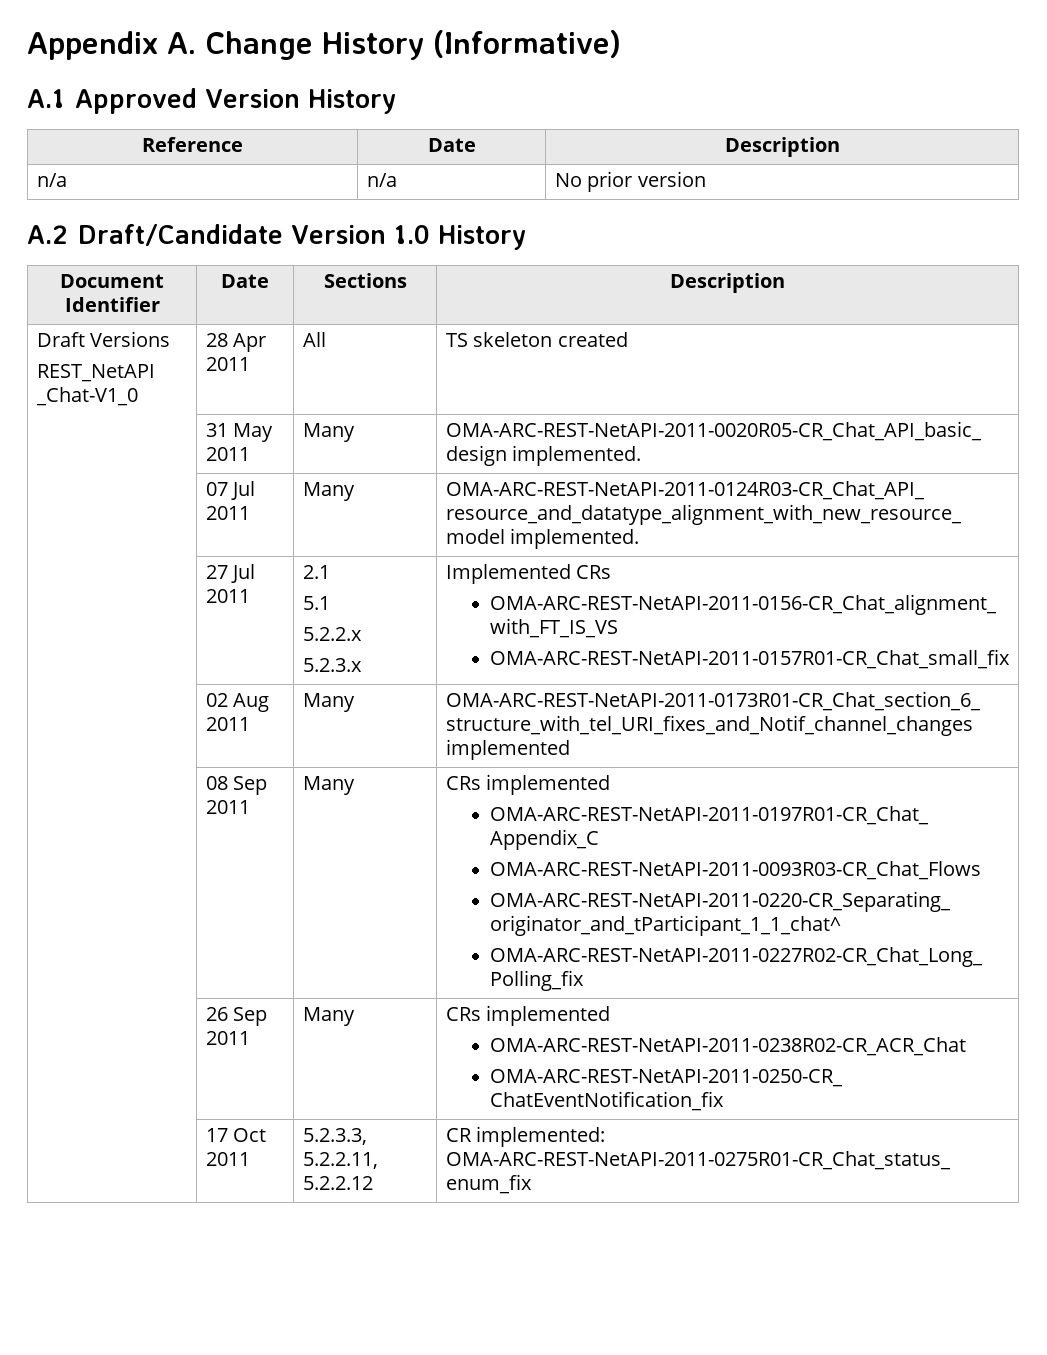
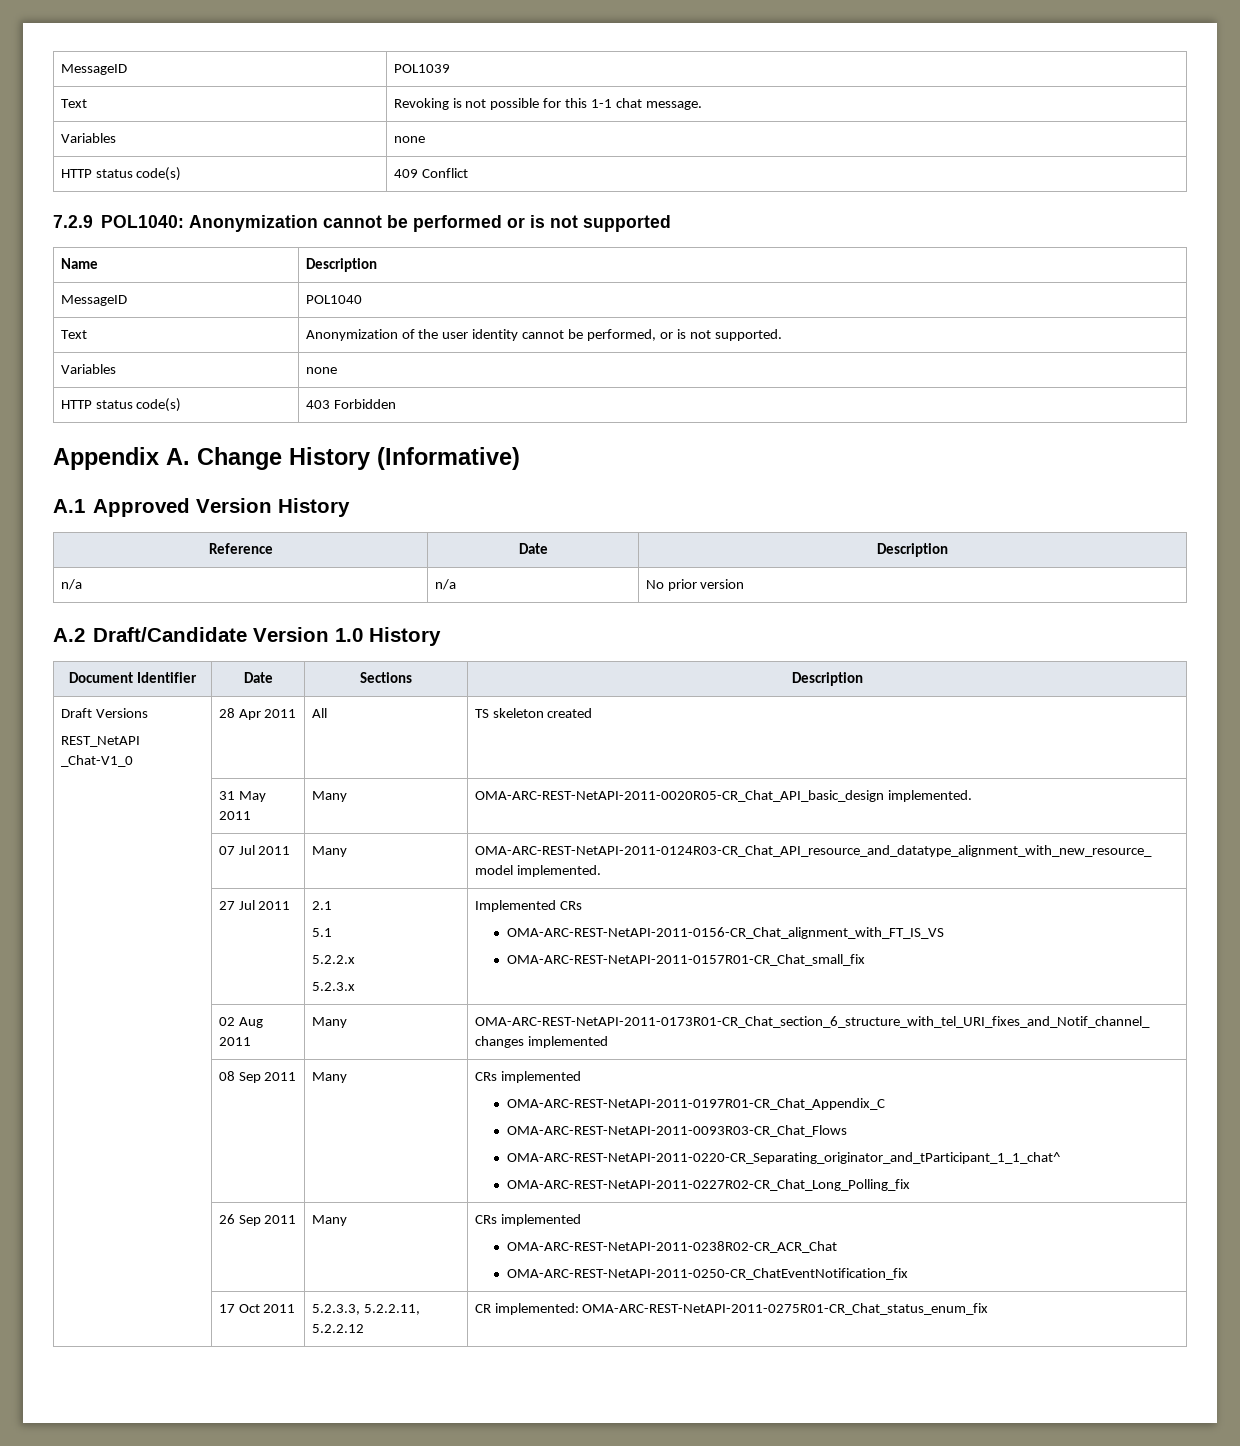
(27, 45) none -> [60,64,127,75] [393,64,450,73] [60,99,87,108] [393,98,702,110] [60,133,116,143] [393,136,425,143] [60,167,182,181] [393,168,468,178] [53,215,671,232] [60,258,98,269] [305,258,377,272] [60,295,127,306] [305,295,362,304] [60,330,87,339] [305,329,782,341] [60,364,116,374] [305,367,337,374] [60,398,182,412] [305,399,396,409] MessageID | POL1039 // Text | Revoking is not possible for this 1-1 chat message. // Variables | none // HTTP status code(s) | 409 Conflict // 7.2.9 POL1040: Anonymization cannot be performed or is not supported // Name | Description // MessageID | POL1040 // Text | Anonymization of the user identity cannot be performed, or is not supported. // Variables | none // HTTP status code(s) | 403 Forbidden //

